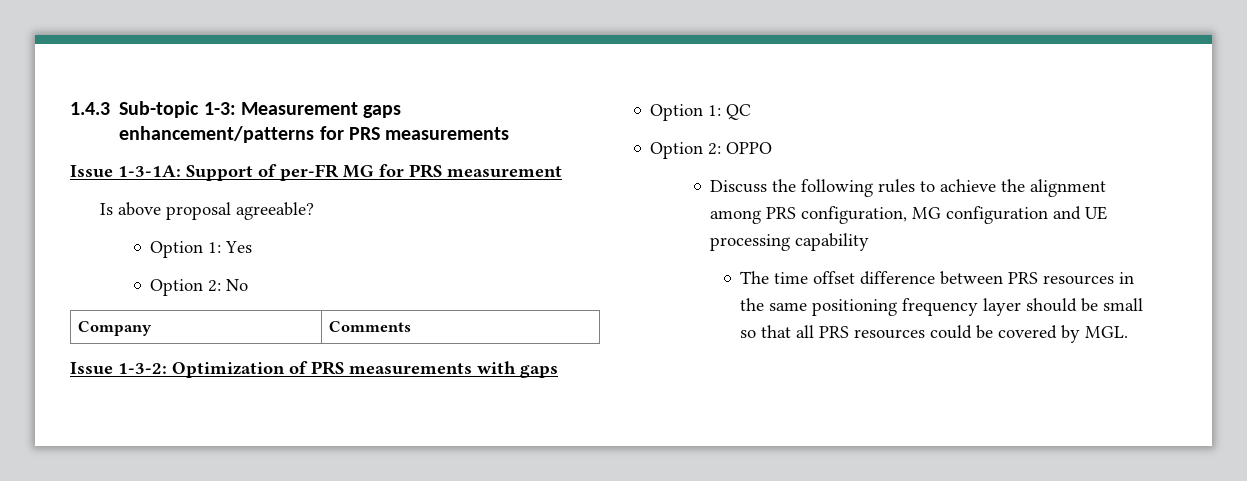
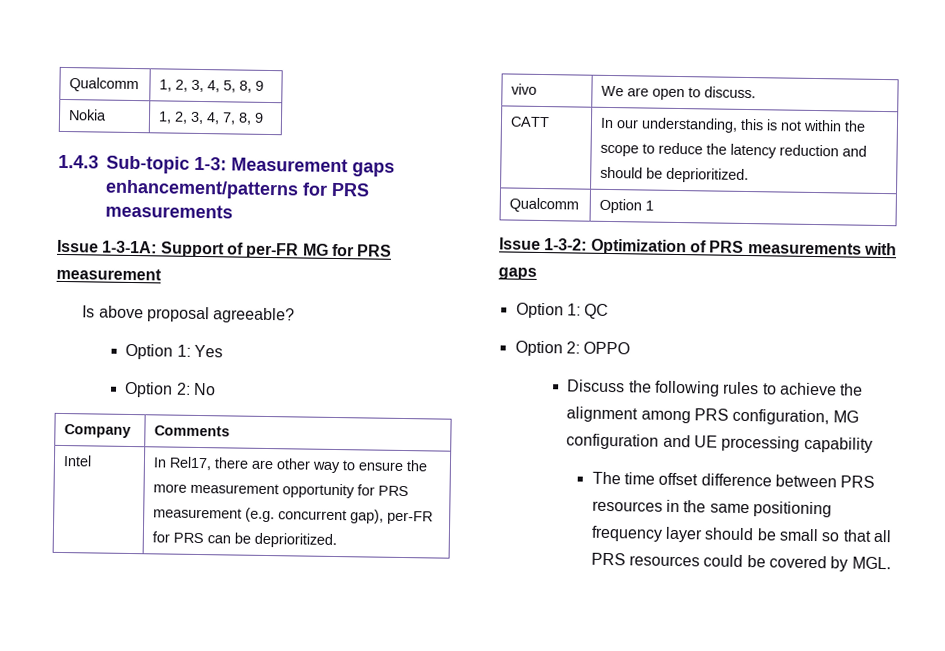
(70, 108) none -> [69,77,140,93] [159,79,265,93] [68,109,108,121] [158,111,265,125] Qualcomm | 1, 2, 3, 4, 5, 8, 9 // Nokia | 1, 2, 3, 4, 7, 8, 9 //
(412, 326) none -> [63,455,93,467] [153,456,429,474] [153,482,410,499] [153,507,434,525] [152,531,338,549] [511,83,538,95] [601,85,757,101] [510,116,551,128] [600,117,867,133] [600,142,868,159] [600,166,750,184] [509,197,580,213] [599,198,655,214] // Intel | In Rel17, there are other way to ensure the more measurement opportunity for PRS measurement (e.g. concurrent gap), per-FR for PRS can be deprioritized. // vivo | We are open to discuss. // CATT | In our understanding, this is not within the scope to reduce the latency reduction and should be deprioritized. // Qualcomm | Option 1

